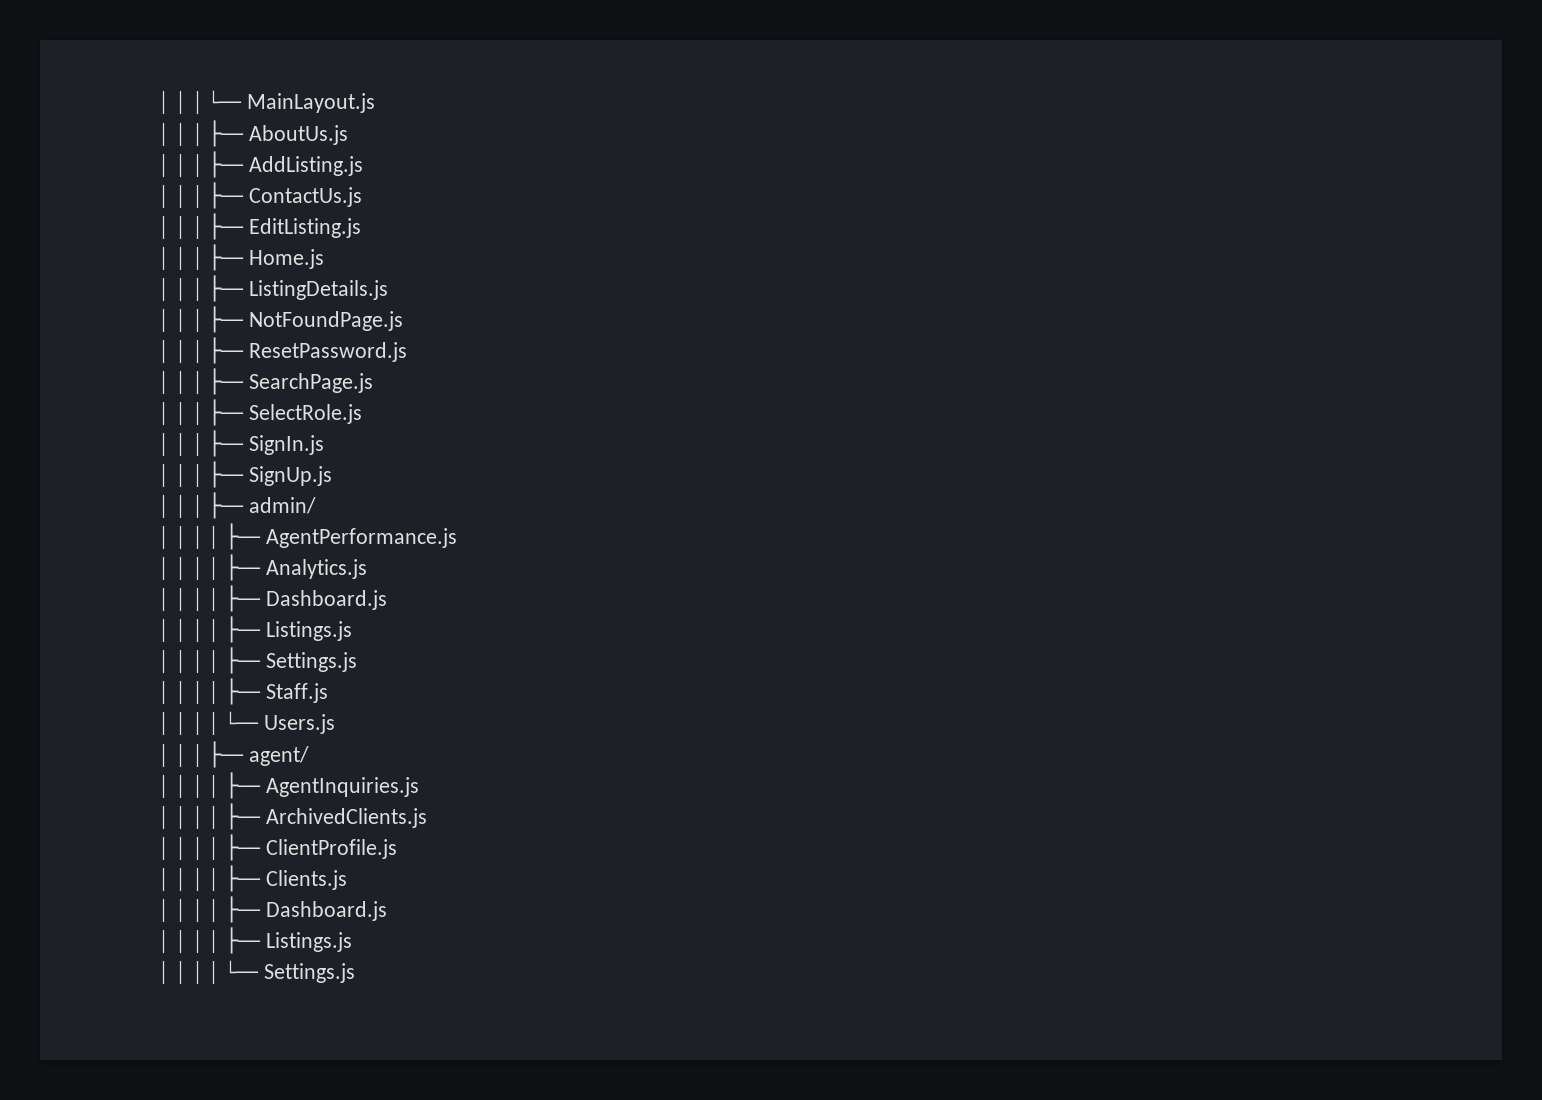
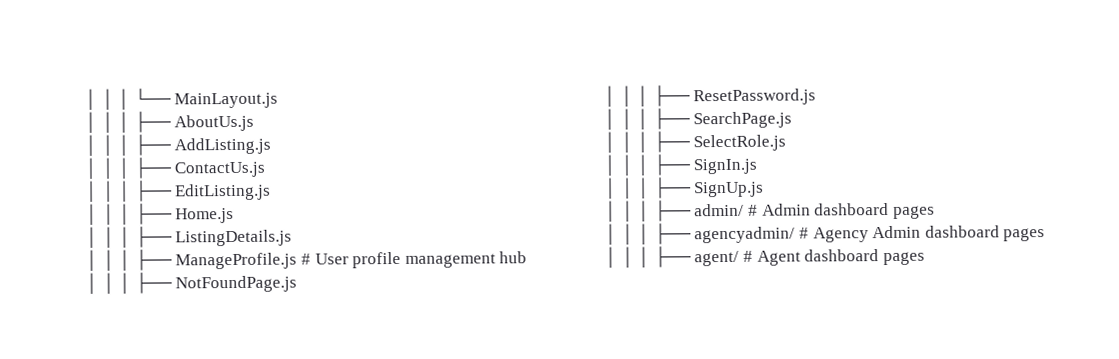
(389, 290) none -> [85,249,528,271] // │ │ │ ├── ManageProfile.js # User profile management hub
[158,523,458,550] [158,554,368,581] [158,585,388,612] [158,616,353,643] [158,647,358,674] [158,678,329,705] [158,711,336,735] // │ │ │ │ ├── AgentPerformance.js // │ │ │ │ ├── Analytics.js // │ │ │ │ ├── Dashboard.js // │ │ │ │ ├── Listings.js // │ │ │ │ ├── Settings.js // │ │ │ │ ├── Staff.js // │ │ │ │ └── Users.js -> [747,202,935,219] [604,223,1046,245] # Admin dashboard pages // │ │ │ ├── agencyadmin/ # Agency Admin dashboard pages
[158,772,420,799] [158,803,428,830] [158,834,398,861] [158,865,348,892] [158,896,388,923] [158,927,353,954] [158,960,356,984] // │ │ │ │ ├── AgentInquiries.js // │ │ │ │ ├── ArchivedClients.js // │ │ │ │ ├── ClientProfile.js // │ │ │ │ ├── Clients.js // │ │ │ │ ├── Dashboard.js // │ │ │ │ ├── Listings.js // │ │ │ │ └── Settings.js -> [742,249,925,266] # Agent dashboard pages

